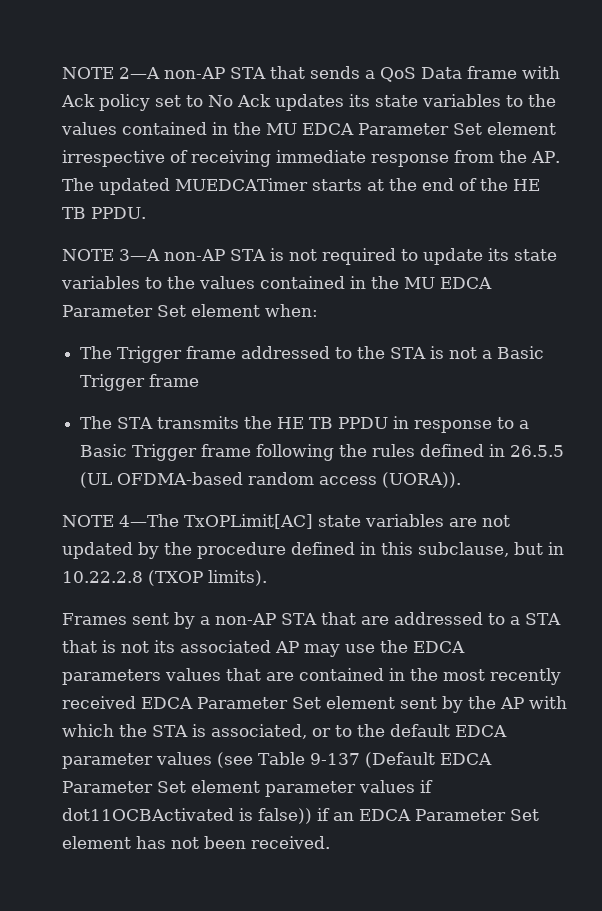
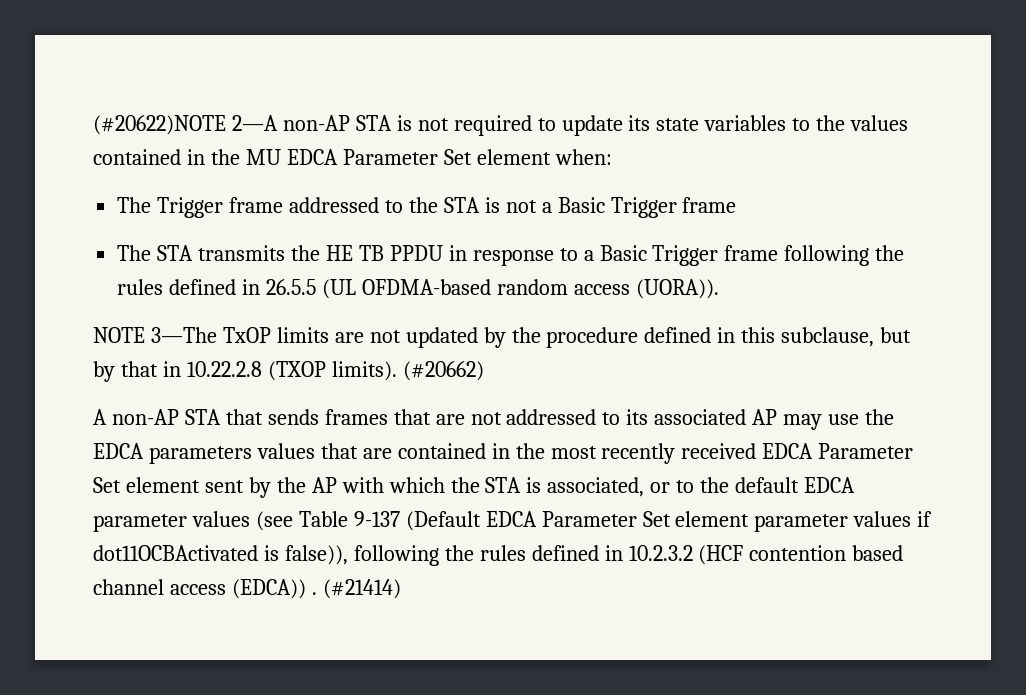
[62,67,114,79] NOTE -> [93,115,226,135] (#20622)NOTE
[269,66,560,82] [61,94,556,111] [61,122,556,135] [62,150,560,167] [62,178,540,195] [62,207,146,219] [62,249,266,261] that sends a QoS Data frame with Ack policy set to No Ack updates its state variables to the values contained in the MU EDCA Parameter Set element irrespective of receiving immediate response from the AP. The updated MUEDCATimer starts at the end of the HE TB PPDU. // NOTE 3—A non-AP STA -> (392, 123) none
[119,514,444,529] 4—The TxOPLimit[AC] state variables -> [150,327,329,343] 3—The TxOP limits
(543, 548) none -> [93,361,158,382] by that
[62,612,561,629] [62,640,149,653] // Frames sent by a non-AP STA that are addressed to a STA that is not -> [402,361,484,381] [93,409,621,425] (#20662) // A non-AP STA that sends frames that are not addressed to
[258,808,539,824] [62,836,330,849] false)) if an EDCA Parameter Set element has not been received. -> [284,545,904,566] [93,579,401,599] false)), following the rules defined in 10.2.3.2 (HCF contention based channel access (EDCA)) . (#21414)

